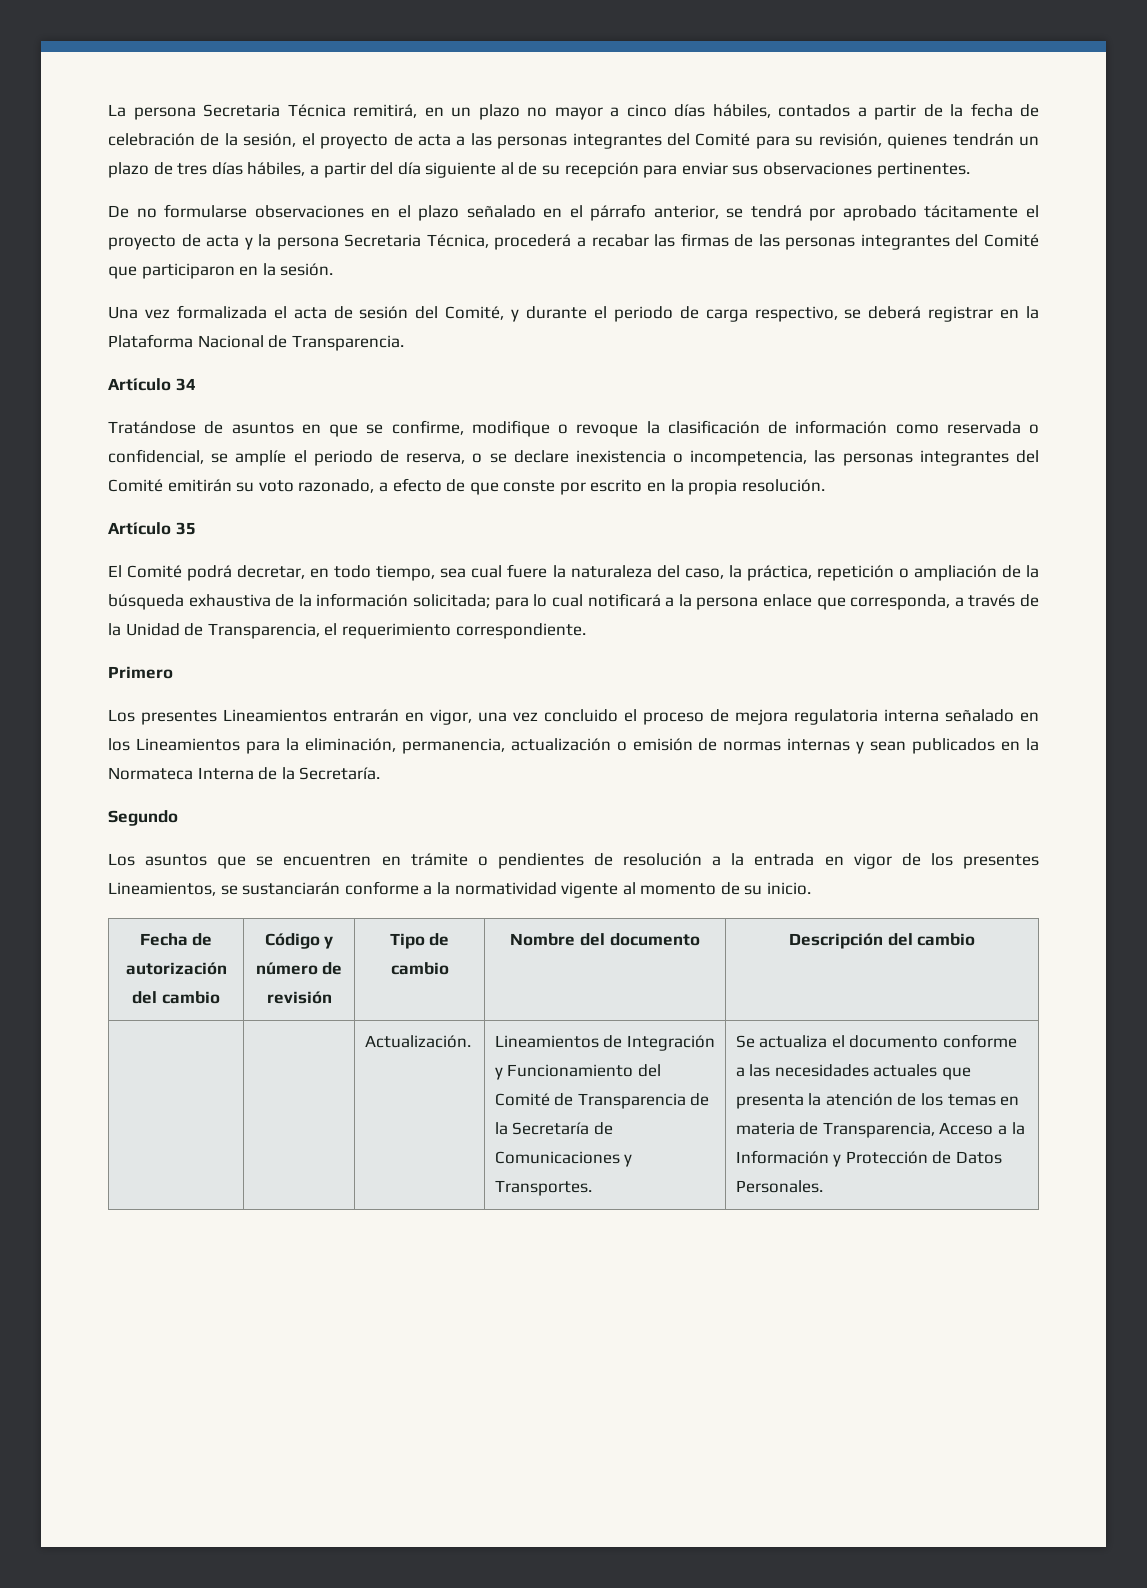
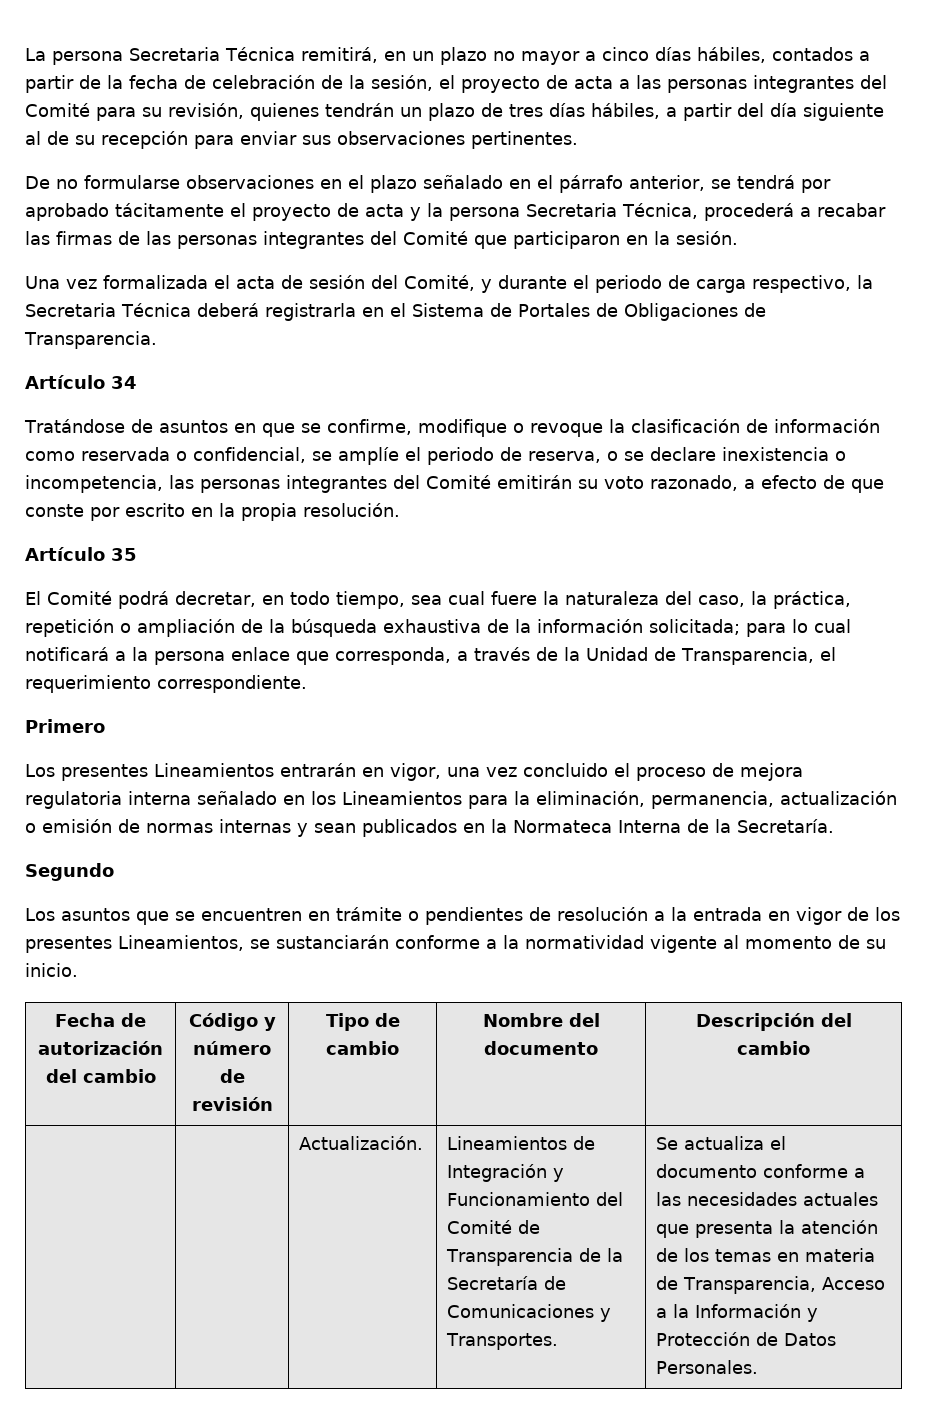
[844,306,1039,322] [108,334,264,348] se deberá registrar en la Plataforma Nacional -> [857,275,873,289] [25,303,738,321] la Secretaria Técnica deberá registrarla en el Sistema de Portales de Obligaciones

